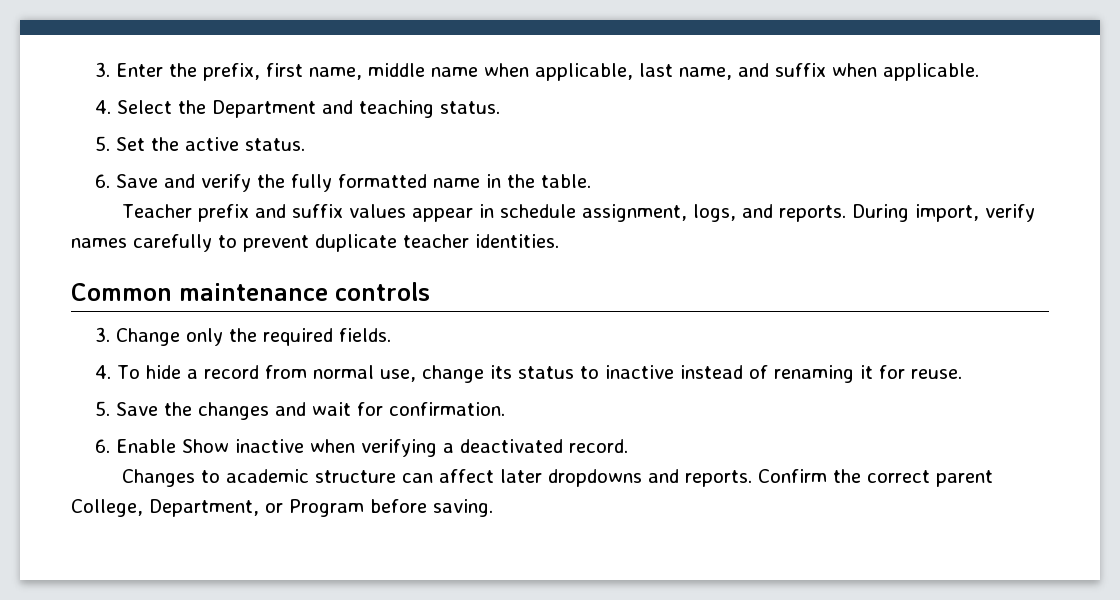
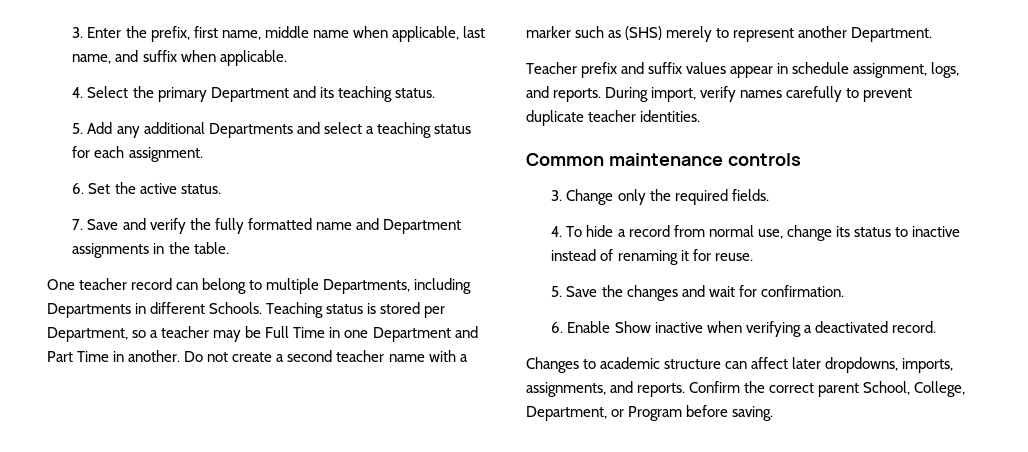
[211,100,353,118] Department and -> [157,86,334,102] primary Department and its
(110, 143) none -> [87,122,471,138] [72,146,203,162] [72,183,85,194] Add any additional Departments and select a teaching status for each assignment. // 6.
[94,174,110,188] 6. -> [72,219,84,230] 7.
(480, 183) none -> [355,218,461,234] [72,243,150,258] and Department assignments
(591, 181) none -> [47,278,472,294] [47,302,446,318] [47,326,478,342] [47,350,468,362] [526,26,933,42] // One teacher record can belong to multiple Departments, including Departments in different Schools. Teaching status is stored per Department, so a teacher may be Full Time in one Department and Part Time in another. Do not create a second teacher name with a marker such as (SHS) merely to represent another Department.
[547,469,642,487] dropdowns -> [825,357,954,373] [526,382,606,397] dropdowns, imports, assignments,
(993, 478) none -> [863,381,911,395] School,

